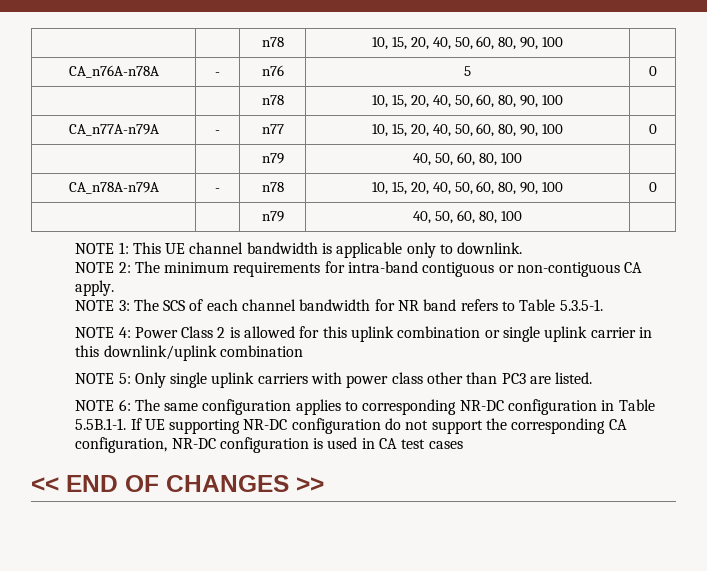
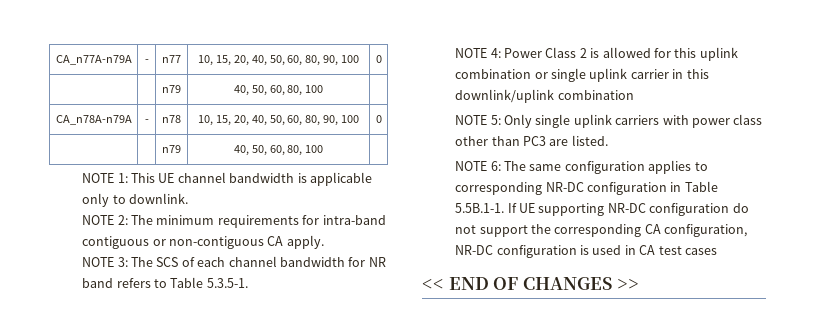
[261,37,284,47] [371,36,564,50] [68,65,159,78] [215,72,220,76] [261,65,284,76] [464,66,471,76] [648,66,657,76] [261,95,284,105] [371,94,564,108] | | n78 | 10, 15, 20, 40, 50, 60, 80, 90, 100 | // CA_n76A-n78A | - | n76 | 5 | 0 // | | n78 | 10, 15, 20, 40, 50, 60, 80, 90, 100 | // -> (55, 60) none

